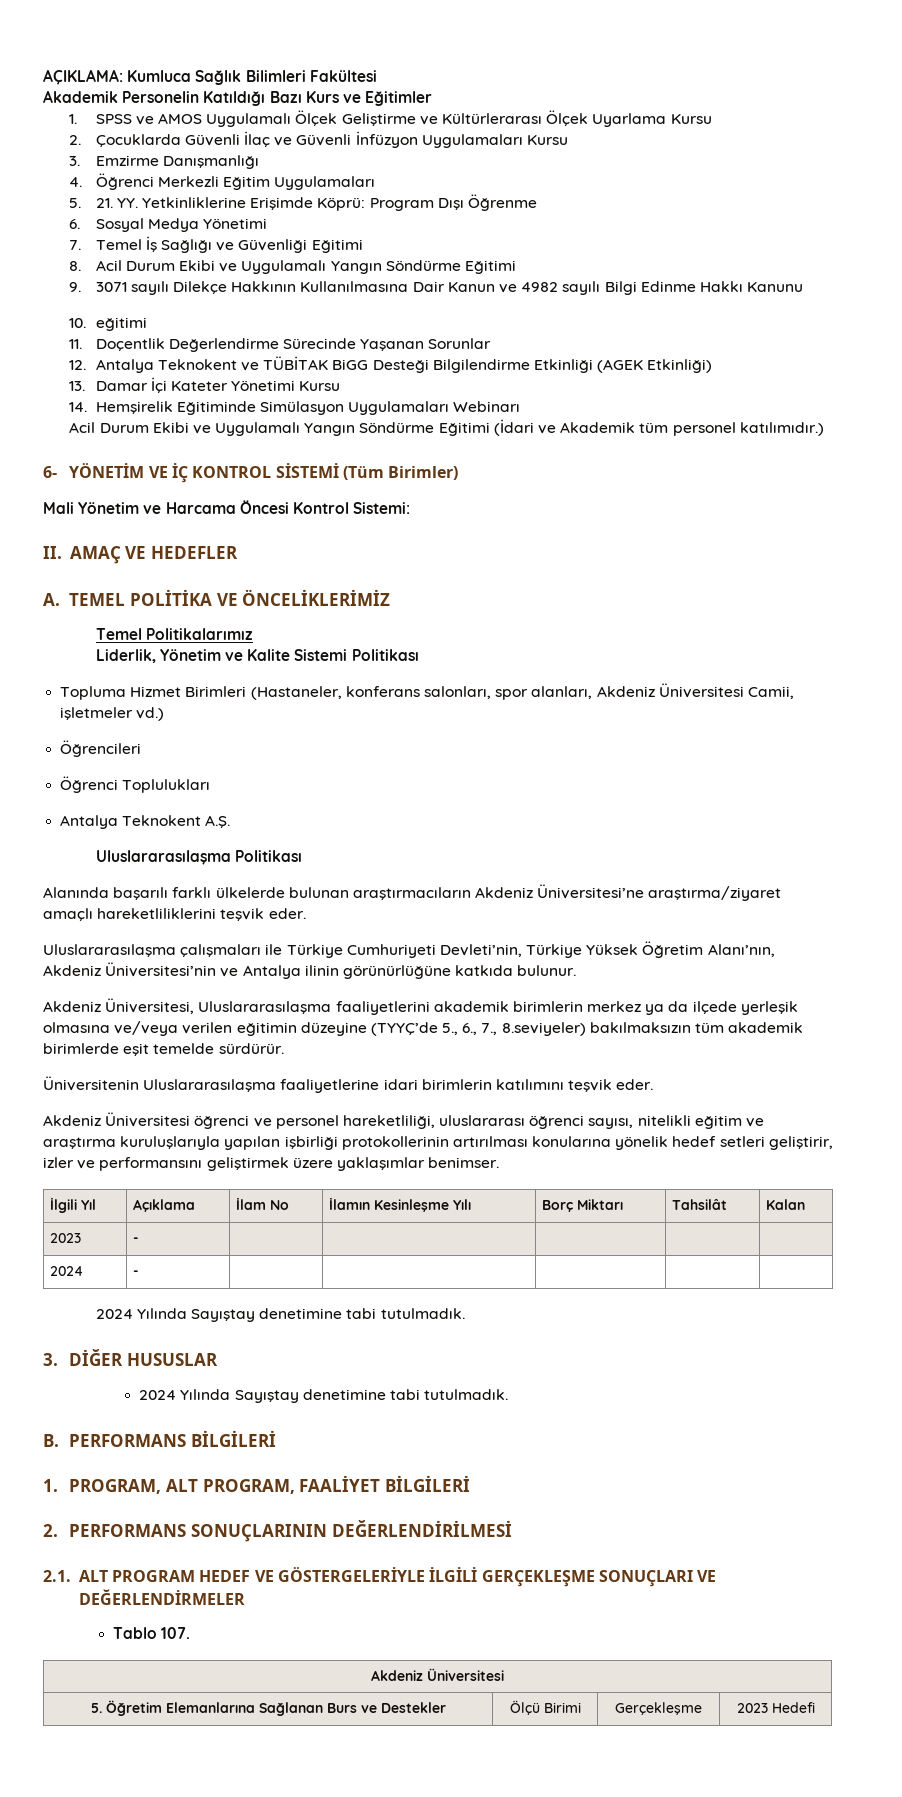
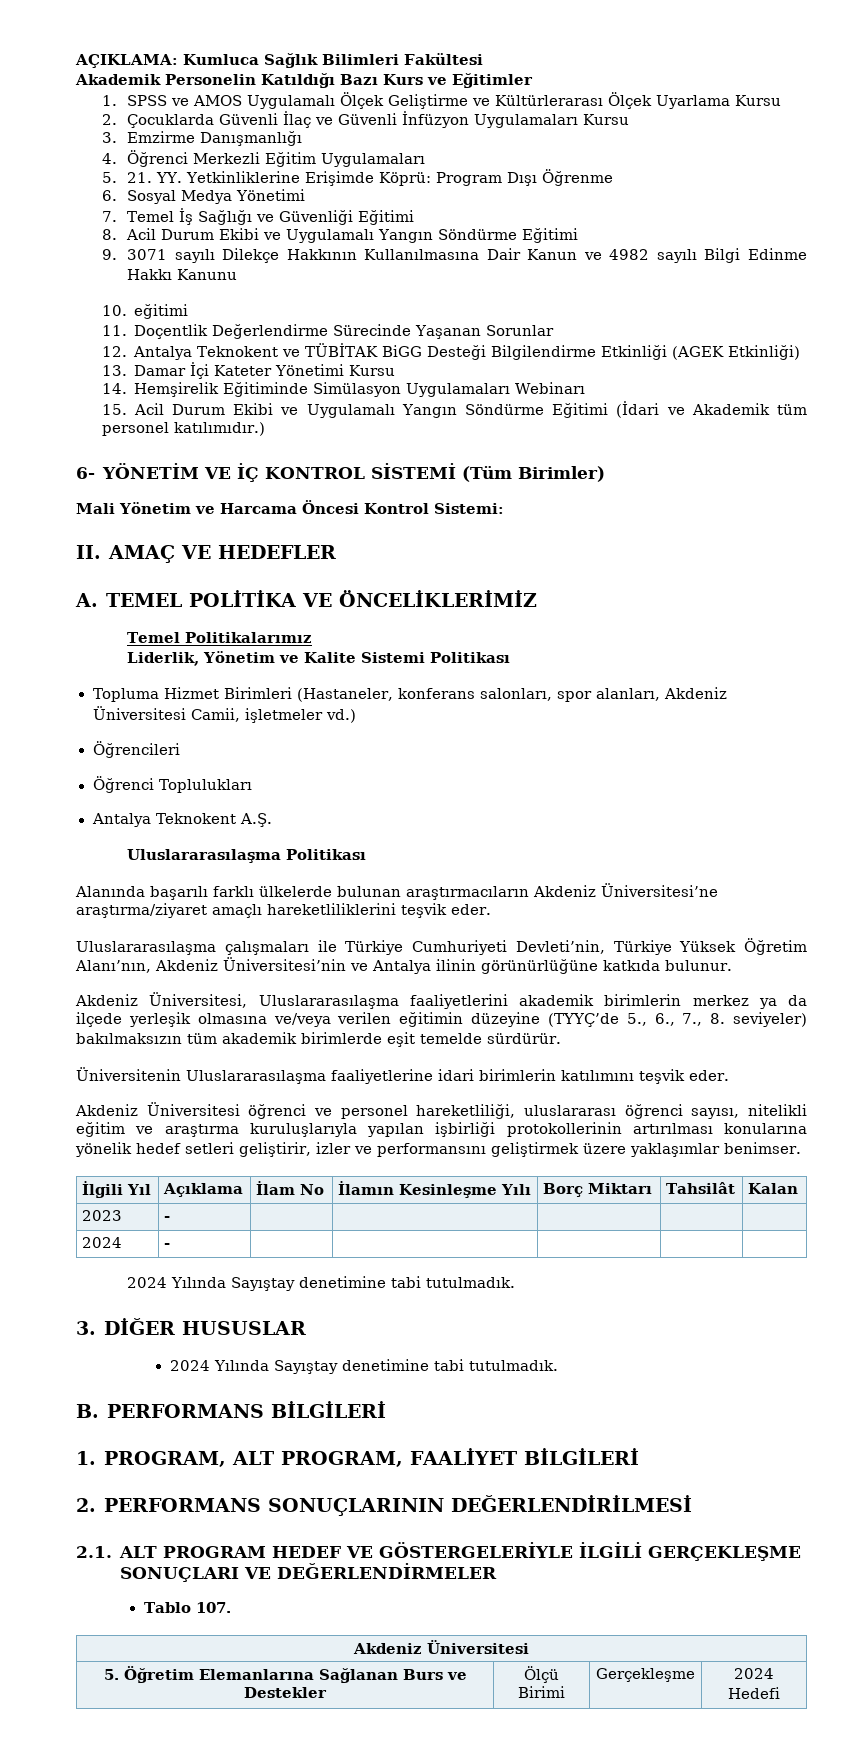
(521, 406) none -> [101,404,127,415] 15.
[501,1022,586,1036] 8.seviyeler) -> [710,1012,808,1027] 8. seviyeler)
[736,1703,768,1713] 2023 -> [734,1668,774,1679] 2024

